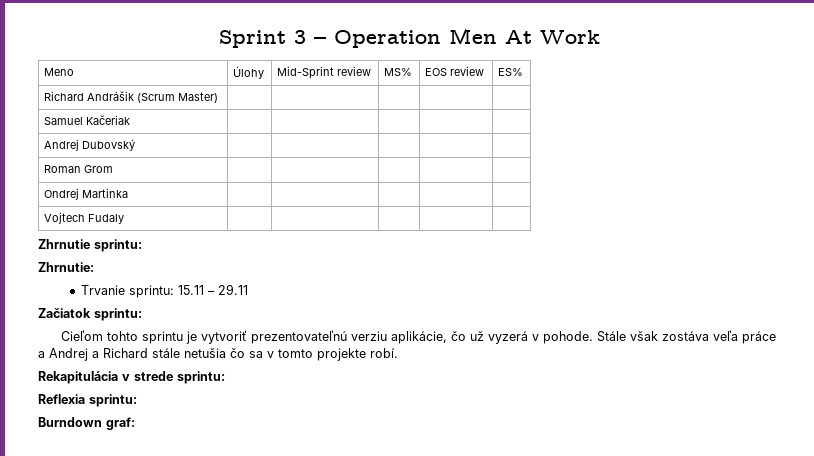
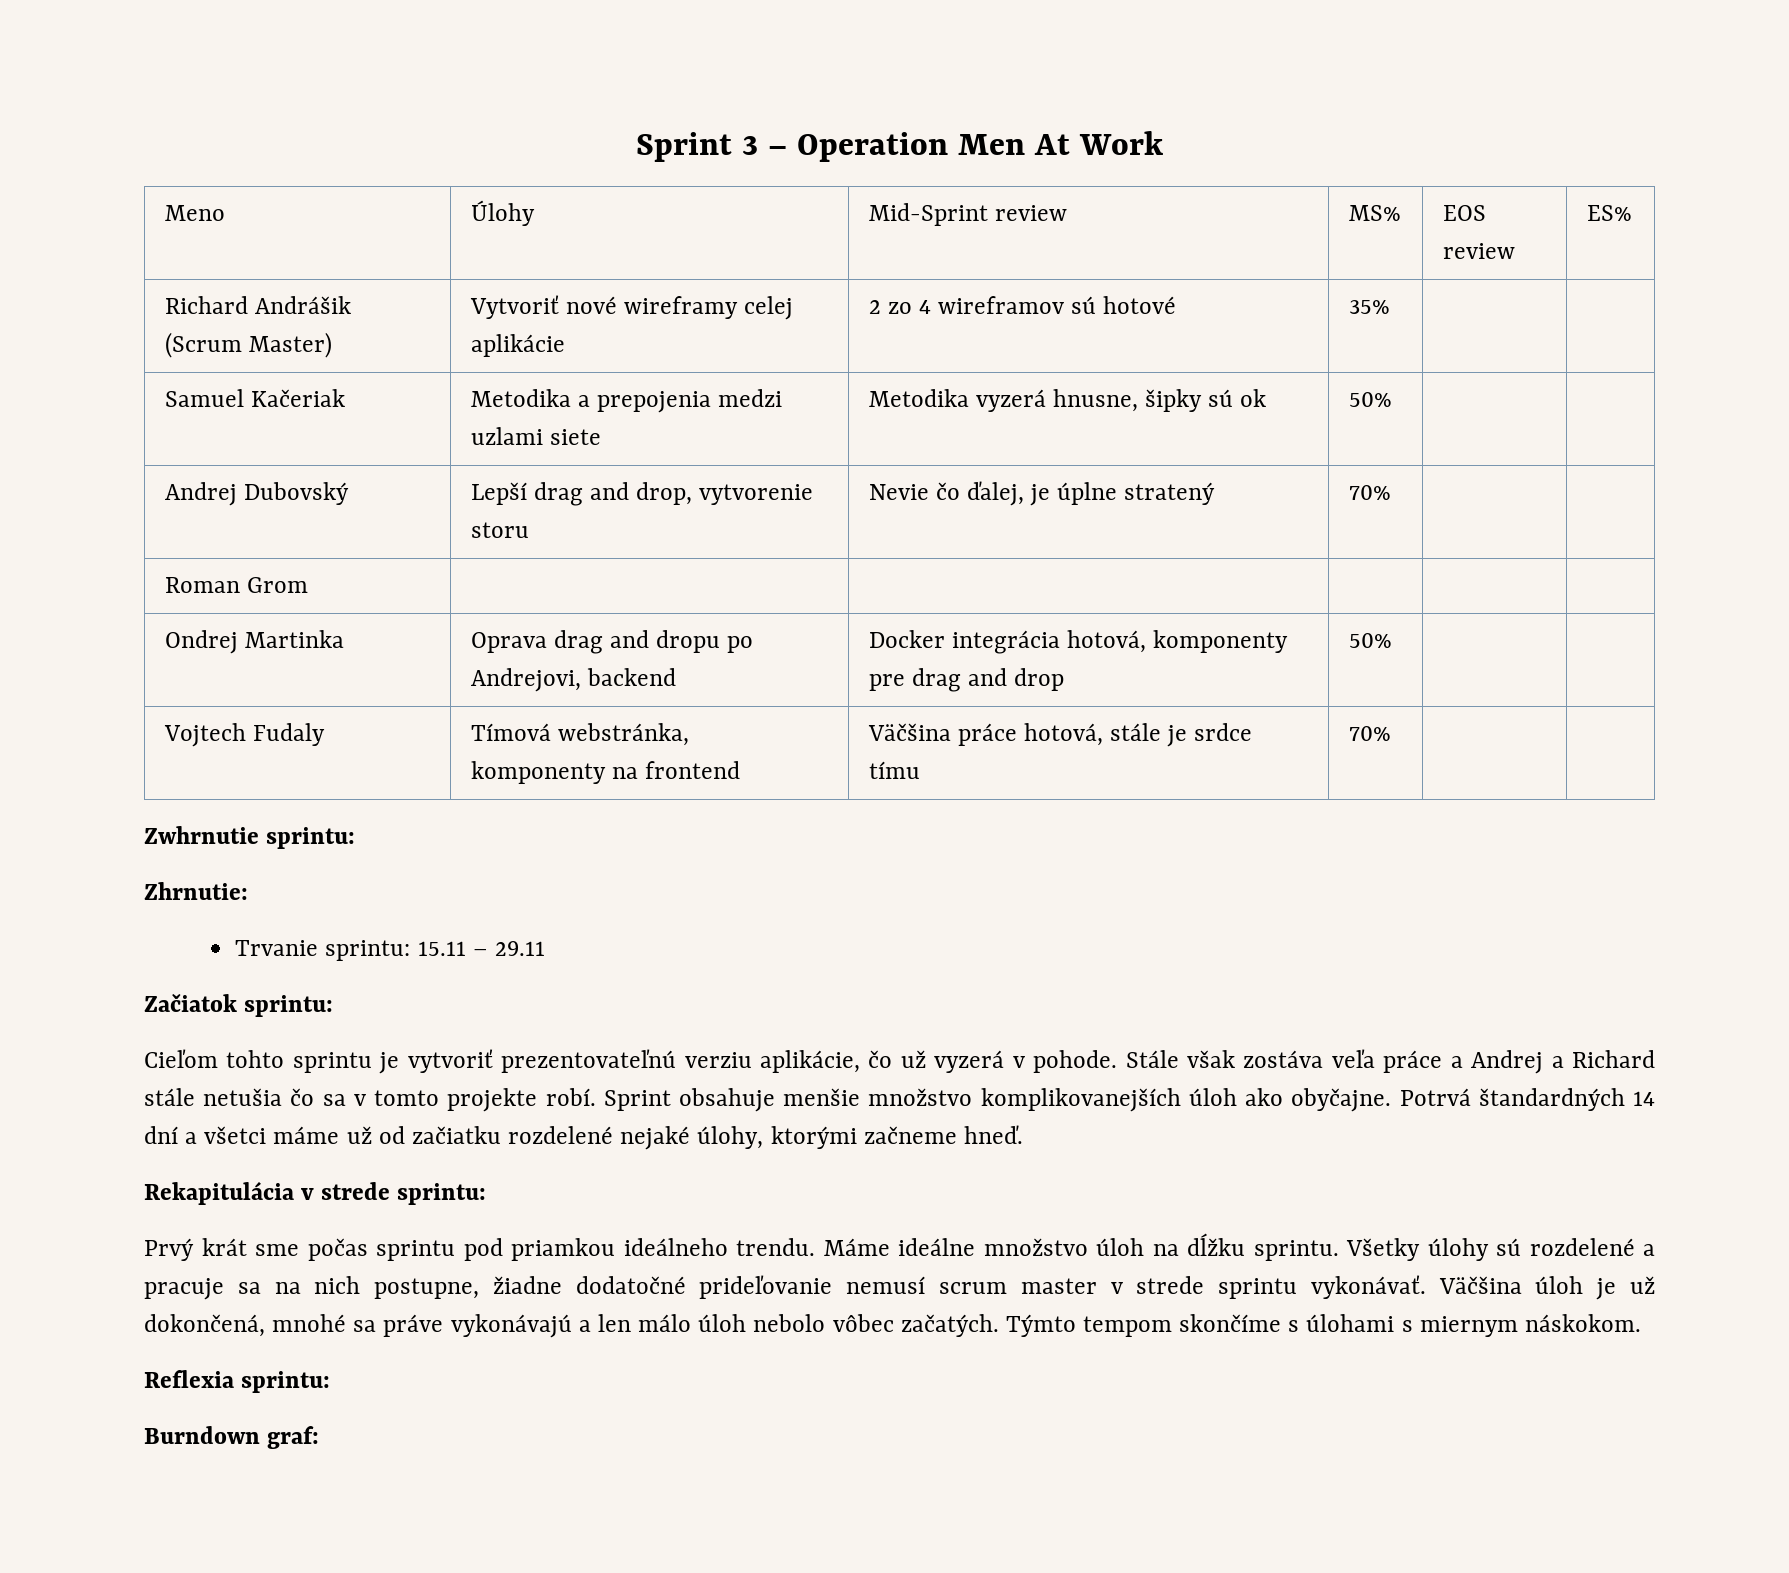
[43,115,130,125] [43,139,135,151] [43,165,113,173] [43,188,128,200] [43,212,124,224] [38,239,90,249] | | | | // Samuel Kačeriak | | | | | // Andrej Dubovský | | | | | // Roman Grom | | | | | // Ondrej Martinka | | | | | // Vojtech Fudaly | | | | | // Zhrnutie -> [469,295,794,320] [470,334,565,357] [868,296,1177,314] [1348,300,1390,314] [164,389,345,407] [470,389,783,413] [470,427,601,445] [868,389,1267,412] [1348,392,1392,407] [164,482,349,506] [470,482,814,506] [470,522,529,538] [868,481,1216,506] [1348,485,1391,500] [164,577,308,593] [164,630,344,654] [470,630,754,654] [470,668,676,692] [868,630,1289,654] [868,668,1065,692] [1348,633,1392,648] [163,723,325,747] [470,723,689,746] [470,761,740,784] [867,723,1253,747] [868,761,920,779] [1348,726,1391,741] [144,826,259,844] Vytvoriť nové wireframy celej aplikácie | 2 zo 4 wireframov sú hotové | 35% | | // Samuel Kačeriak | Metodika a prepojenia medzi uzlami siete | Metodika vyzerá hnusne, šipky sú ok | 50% | | // Andrej Dubovský | Lepší drag and drop, vytvorenie storu | Nevie čo ďalej, je úplne stratený | 70% | | // Roman Grom | | | | | // Ondrej Martinka | Oprava drag and dropu po Andrejovi, backend | Docker integrácia hotová, komponenty pre drag and drop | 50% | | // Vojtech Fudaly | Tímová webstránka, komponenty na frontend | Väčšina práce hotová, stále je srdce tímu | 70% | | // Zwhrnutie
[38,371,225,384] // Rekapitulácia v strede sprintu: -> [603,1088,1655,1112] [144,1125,1023,1150] [144,1181,487,1205] [144,1233,1655,1261] [144,1275,1656,1300] [144,1314,1641,1338] Sprint obsahuje menšie množstvo komplikovanejších úloh ako obyčajne. Potrvá štandardných 14 dní a všetci máme už od začiatku rozdelené nejaké úlohy, ktorými začneme hneď. // Rekapitulácia v strede sprintu: // Prvý krát sme počas sprintu pod priamkou ideálneho trendu. Máme ideálne množstvo úloh na dĺžku sprintu. Všetky úlohy sú rozdelené a pracuje sa na nich postupne, žiadne dodatočné prideľovanie nemusí scrum master v strede sprintu vykonávať. Väčšina úloh je už dokončená, mnohé sa práve vykonávajú a len málo úloh nebolo vôbec začatých. Týmto tempom skončíme s úlohami s miernym náskokom.

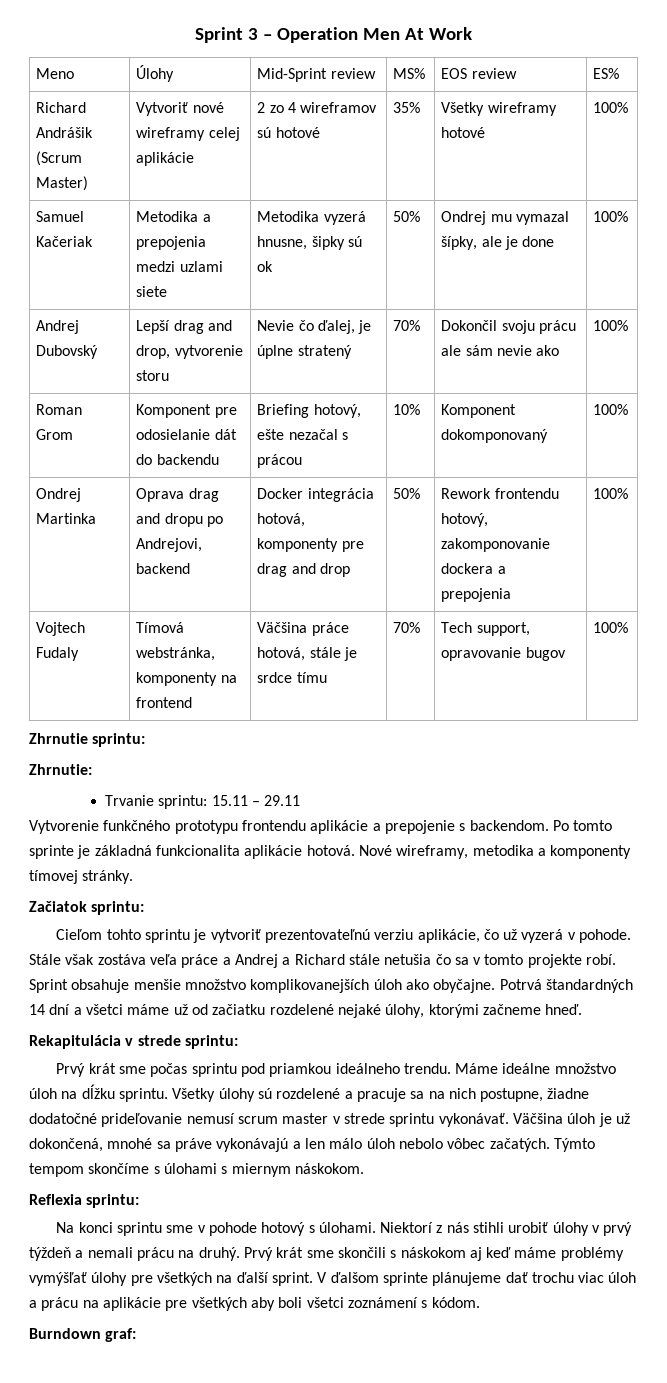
(1390, 307) | -> [441,102,557,116] [441,127,486,138] [593,102,629,113] Všetky wireframy hotové | 100%
(1392, 399) | -> [441,211,569,225] [441,236,555,250] [593,211,629,222] Ondrej mu vymazal šípky, ale je done | 100%
[164,577,308,593] | // Roman Grom | | | | | -> [441,320,576,334] [441,345,560,356] [593,320,629,331] [36,404,83,415] [36,429,74,440] [136,404,237,418] [136,429,237,440] [136,454,219,465] [257,404,361,418] [257,429,348,440] [257,454,303,468] [393,404,421,415] [441,404,517,418] [441,429,549,443] [593,404,629,415] Dokončil svoju prácu ale sám nevie ako | 100% // Roman Grom | Komponent pre odosielanie dát do backendu | Briefing hotový, ešte nezačal s prácou | 10% | Komponent dokomponovaný | 100%
(1392, 640) | -> [441,488,559,499] [441,513,489,527] [441,538,551,552] [441,563,506,574] [441,588,512,602] [593,488,629,499] Rework frontendu hotový, zakomponovanie dockera a prepojenia | 100%
[144,826,259,844] | // Zwhrnutie -> [441,622,530,636] [441,647,566,661] [593,622,629,633] [29,733,88,744] Tech support, opravovanie bugov | 100% // Zhrnutie
(545, 948) none -> [29,820,613,834] [29,845,632,859] [29,870,134,884] // Vytvorenie funkčného prototypu frontendu aplikácie a prepojenie s backendom. Po tomto sprinte je základná funkcionalita aplikácie hotová. Nové wireframy, metodika a komponenty tímovej stránky.
(331, 1382) none -> [56,1222,633,1236] [29,1247,624,1261] [29,1272,637,1286] [29,1297,480,1311] // Na konci sprintu sme v pohode hotový s úlohami. Niektorí z nás stihli urobiť úlohy v prvý týždeň a nemali prácu na druhý. Prvý krát sme skončili s náskokom aj keď máme problémy vymýšľať úlohy pre všetkých na ďalší sprint. V ďalšom sprinte plánujeme dať trochu viac úloh a prácu na aplikácie pre všetkých aby boli všetci zoznámení s kódom.

